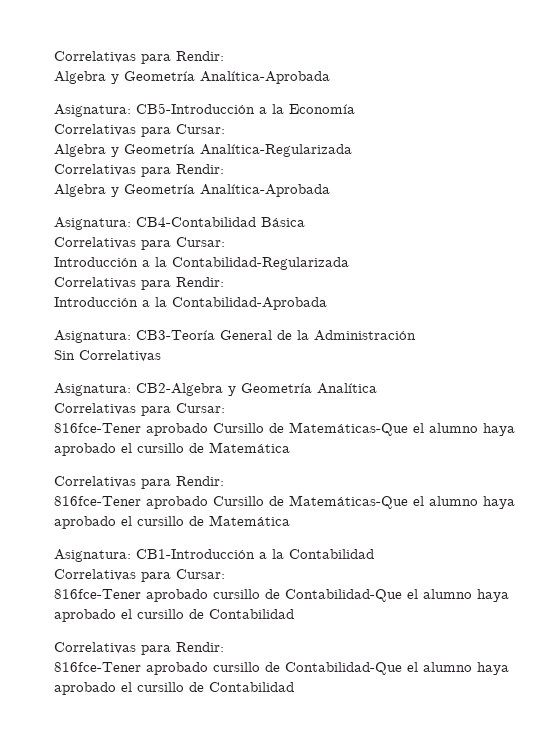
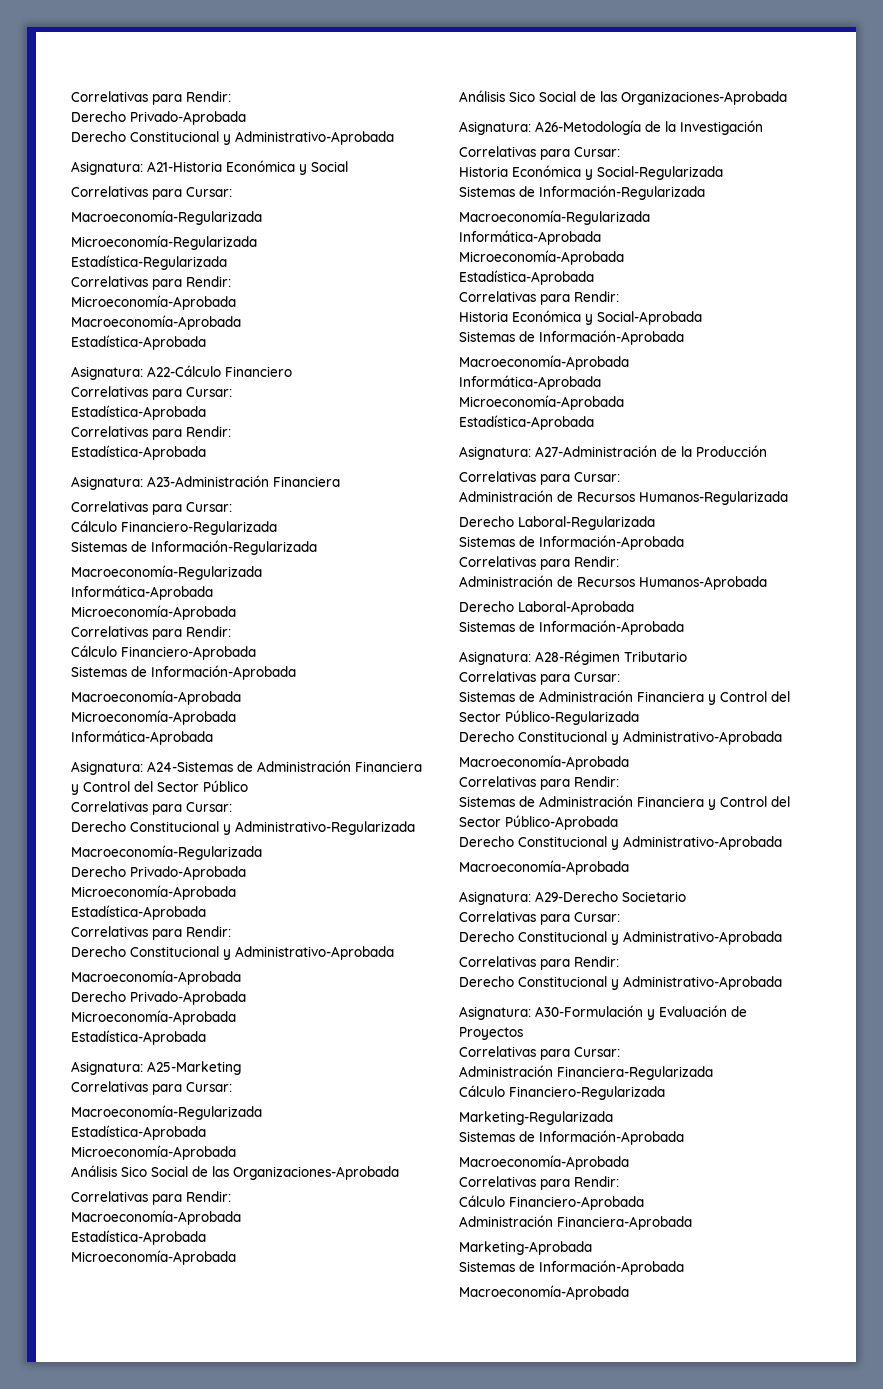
[54,51,224,64] [54,71,330,84] [54,103,355,117] [54,124,225,137] [54,144,352,157] [54,164,224,177] [54,184,330,197] [54,217,305,230] [54,237,225,250] [54,257,349,270] [54,277,224,290] [54,297,327,310] [54,330,416,343] [54,350,161,362] [54,383,377,396] [54,403,225,416] [54,422,515,436] [54,442,290,456] [54,476,224,489] [54,495,515,509] [54,515,290,529] [54,549,374,562] [54,569,225,582] [54,589,509,602] [54,609,294,622] [54,642,224,655] [54,662,509,675] [54,682,294,695] Correlativas para Rendir: // Algebra y Geometría Analítica-Aprobada // Asignatura: CB5-Introducción a la Economía // Correlativas para Cursar: // Algebra y Geometría Analítica-Regularizada // Correlativas para Rendir: // Algebra y Geometría Analítica-Aprobada // Asignatura: CB4-Contabilidad Básica // Correlativas para Cursar: // Introducción a la Contabilidad-Regularizada // Correlativas para Rendir: // Introducción a la Contabilidad-Aprobada // Asignatura: CB3-Teoría General de la Administración // Sin Correlativas // Asignatura: CB2-Algebra y Geometría Analítica // Correlativas para Cursar: // 816fce-Tener aprobado Cursillo de Matemáticas-Que el alumno haya aprobado el cursillo de Matemática // Correlativas para Rendir: // 816fce-Tener aprobado Cursillo de Matemáticas-Que el alumno haya aprobado el cursillo de Matemática // Asignatura: CB1-Introducción a la Contabilidad // Correlativas para Cursar: // 816fce-Tener aprobado cursillo de Contabilidad-Que el alumno haya aprobado el cursillo de Contabilidad // Correlativas para Rendir: // 816fce-Tener aprobado cursillo de Contabilidad-Que el alumno haya aprobado el cursillo de Contabilidad -> [71,91,231,105] [71,111,246,125] [71,131,394,145] [71,160,348,175] [71,186,232,200] [71,210,262,225] [71,235,257,250] [71,255,227,270] [71,276,231,290] [71,295,236,310] [71,315,241,330] [71,335,206,350] [71,365,292,380] [71,386,232,400] [71,405,206,420] [71,426,231,440] [71,445,206,460] [71,475,340,490] [71,501,232,515] [71,520,277,535] [71,540,317,555] [71,565,262,580] [71,585,213,600] [71,605,236,620] [71,626,231,640] [71,645,256,660] [71,665,296,680] [71,690,241,705] [71,710,236,725] [71,730,213,745] [71,760,422,775] [71,780,248,795] [71,801,232,815] [71,821,415,835] [71,845,262,860] [71,866,246,880] [71,885,236,900] [71,905,206,920] [71,926,231,940] [71,946,394,960] [71,970,241,985] [71,991,246,1005] [71,1010,236,1025] [71,1030,206,1045] [71,1061,241,1075] [71,1081,232,1095] [71,1105,262,1120] [71,1125,206,1140] [71,1145,236,1160] [71,1165,399,1180] [71,1191,231,1205] [71,1210,241,1225] [71,1230,206,1245] [71,1250,236,1265] [459,90,787,105] [459,120,763,135] [459,146,620,160] [459,165,723,180] [459,185,705,200] [459,210,650,225] [459,230,601,245] [459,250,624,265] [459,270,594,285] [459,291,619,305] [459,310,702,325] [459,330,684,345] [459,355,629,370] [459,375,601,390] [459,395,624,410] [459,415,594,430] [459,445,767,460] [459,471,620,485] [459,490,788,505] [459,516,655,530] [459,535,684,550] [459,556,619,570] [459,575,767,590] [459,601,634,615] [459,620,684,635] [459,650,687,665] [459,671,620,685] [459,690,790,705] [459,710,639,725] [459,731,782,745] [459,755,629,770] [459,776,619,790] [459,795,790,810] [459,815,618,830] [459,836,782,850] [459,860,629,875] [459,891,686,905] [459,911,620,925] [459,931,782,945] [459,956,619,970] [459,976,782,990] [459,1005,747,1020] [459,1027,523,1040] [459,1046,620,1060] [459,1065,713,1080] [459,1085,665,1100] [459,1111,613,1125] [459,1130,684,1145] [459,1155,629,1170] [459,1176,619,1190] [459,1195,644,1210] [459,1215,692,1230] [459,1241,592,1255] [459,1260,684,1275] [459,1285,629,1300] Correlativas para Rendir: // Derecho Privado-Aprobada // Derecho Constitucional y Administrativo-Aprobada // Asignatura: A21-Historia Económica y Social // Correlativas para Cursar: // Macroeconomía-Regularizada // Microeconomía-Regularizada // Estadística-Regularizada // Correlativas para Rendir: // Microeconomía-Aprobada // Macroeconomía-Aprobada // Estadística-Aprobada // Asignatura: A22-Cálculo Financiero // Correlativas para Cursar: // Estadística-Aprobada // Correlativas para Rendir: // Estadística-Aprobada // Asignatura: A23-Administración Financiera // Correlativas para Cursar: // Cálculo Financiero-Regularizada // Sistemas de Información-Regularizada // Macroeconomía-Regularizada // Informática-Aprobada // Microeconomía-Aprobada // Correlativas para Rendir: // Cálculo Financiero-Aprobada // Sistemas de Información-Aprobada // Macroeconomía-Aprobada // Microeconomía-Aprobada // Informática-Aprobada // Asignatura: A24-Sistemas de Administración Financiera y Control del Sector Público // Correlativas para Cursar: // Derecho Constitucional y Administrativo-Regularizada // Macroeconomía-Regularizada // Derecho Privado-Aprobada // Microeconomía-Aprobada // Estadística-Aprobada // Correlativas para Rendir: // Derecho Constitucional y Administrativo-Aprobada // Macroeconomía-Aprobada // Derecho Privado-Aprobada // Microeconomía-Aprobada // Estadística-Aprobada // Asignatura: A25-Marketing // Correlativas para Cursar: // Macroeconomía-Regularizada // Estadística-Aprobada // Microeconomía-Aprobada // Análisis Sico Social de las Organizaciones-Aprobada // Correlativas para Rendir: // Macroeconomía-Aprobada // Estadística-Aprobada // Microeconomía-Aprobada // Análisis Sico Social de las Organizaciones-Aprobada // Asignatura: A26-Metodología de la Investigación // Correlativas para Cursar: // Historia Económica y Social-Regularizada // Sistemas de Información-Regularizada // Macroeconomía-Regularizada // Informática-Aprobada // Microeconomía-Aprobada // Estadística-Aprobada // Correlativas para Rendir: // Historia Económica y Social-Aprobada // Sistemas de Información-Aprobada // Macroeconomía-Aprobada // Informática-Aprobada // Microeconomía-Aprobada // Estadística-Aprobada // Asignatura: A27-Administración de la Producción // Correlativas para Cursar: // Administración de Recursos Humanos-Regularizada // Derecho Laboral-Regularizada // Sistemas de Información-Aprobada // Correlativas para Rendir: // Administración de Recursos Humanos-Aprobada // Derecho Laboral-Aprobada // Sistemas de Información-Aprobada // Asignatura: A28-Régimen Tributario // Correlativas para Cursar: // Sistemas de Administración Financiera y Control del Sector Público-Regularizada // Derecho Constitucional y Administrativo-Aprobada // Macroeconomía-Aprobada // Correlativas para Rendir: // Sistemas de Administración Financiera y Control del Sector Público-Aprobada // Derecho Constitucional y Administrativo-Aprobada // Macroeconomía-Aprobada // Asignatura: A29-Derecho Societario // Correlativas para Cursar: // Derecho Constitucional y Administrativo-Aprobada // Correlativas para Rendir: // Derecho Constitucional y Administrativo-Aprobada // Asignatura: A30-Formulación y Evaluación de Proyectos // Correlativas para Cursar: // Administración Financiera-Regularizada // Cálculo Financiero-Regularizada // Marketing-Regularizada // Sistemas de Información-Aprobada // Macroeconomía-Aprobada // Correlativas para Rendir: // Cálculo Financiero-Aprobada // Administración Financiera-Aprobada // Marketing-Aprobada // Sistemas de Información-Aprobada // Macroeconomía-Aprobada

